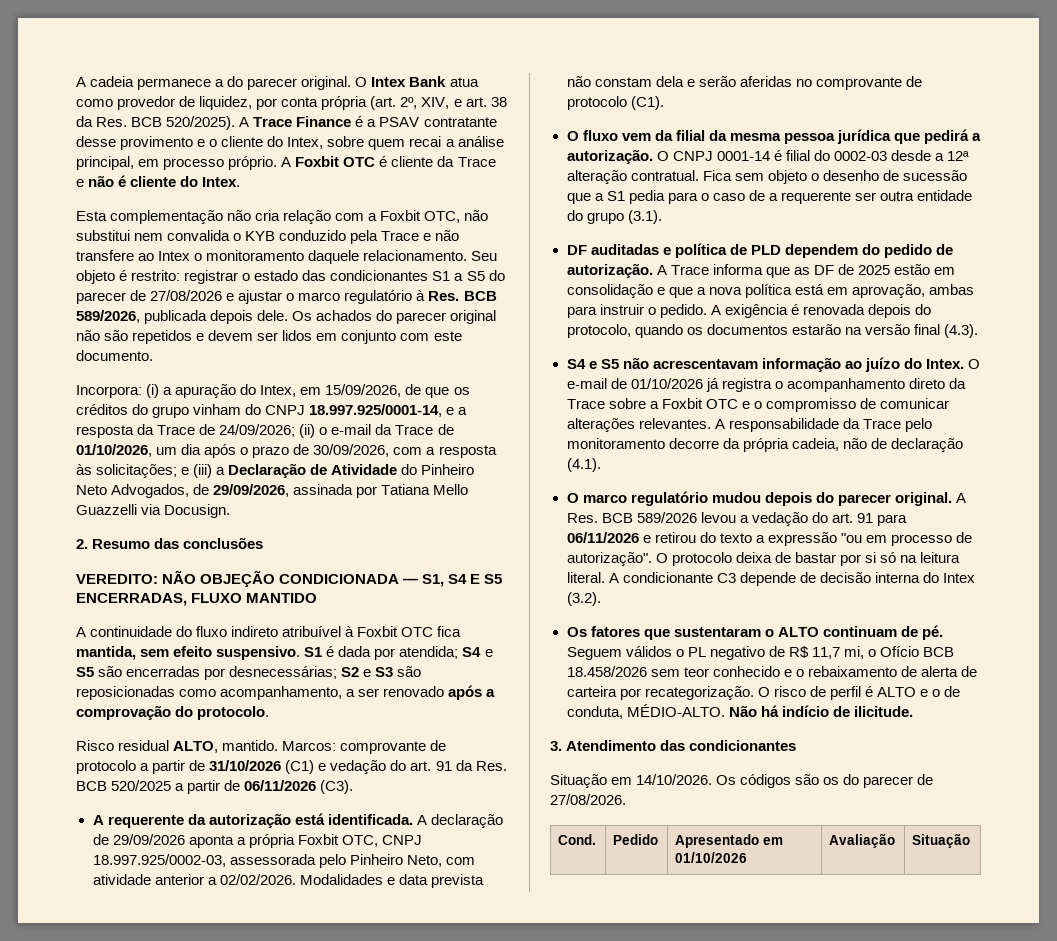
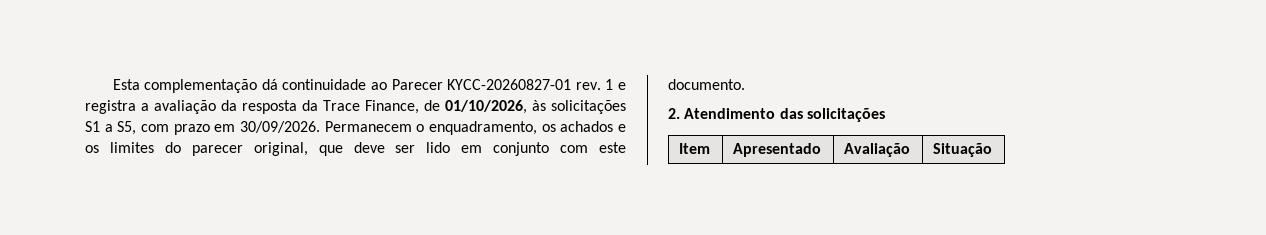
[76,76,479,90] [76,96,507,110] [76,116,497,130] [76,136,504,150] [76,156,496,170] [76,175,241,187] [76,210,489,224] [76,230,460,244] [76,250,498,264] [76,270,505,284] [76,290,497,304] [76,310,497,324] [76,330,313,344] A cadeia permanece a do parecer original. O Intex Bank atua como provedor de liquidez, por conta própria (art. 2º, XIV, e art. 38 da Res. BCB 520/2025). A Trace Finance é a PSAV contratante desse provimento e o cliente do Intex, sobre quem recai a análise principal, em processo próprio. A Foxbit OTC é cliente da Trace e não é cliente do Intex. // Esta complementação não cria relação com a Foxbit OTC, não substitui nem convalida o KYB conduzido pela Trace e não transfere ao Intex o monitoramento daquele relacionamento. Seu objeto é restrito: registrar o estado das condicionantes S1 a S5 do parecer de 27/08/2026 e ajustar o marco regulatório à Res. BCB 589/2026, publicada depois dele. Os achados do parecer original não são repetidos e devem ser lidos -> [112,79,626,93] [85,100,626,114] [85,121,626,135] [85,142,451,156] Esta complementação dá continuidade ao Parecer KYCC-20260827-01 rev. 1 e registra a avaliação da resposta da Trace Finance, de 01/10/2026, às solicitações S1 a S5, com prazo em 30/09/2026. Permanecem o enquadramento, os achados e os limites do parecer original, que deve ser lido
[76,384,470,398] [76,404,468,418] [76,424,454,438] [76,444,497,458] [76,463,475,478] [76,484,469,498] [76,504,231,518] [76,537,264,549] [76,570,503,587] [76,593,318,606] [76,626,462,637] [76,646,493,660] [76,666,422,680] [76,685,496,700] [76,705,270,720] [76,740,447,754] [76,760,507,774] [76,780,354,794] [92,813,503,828] [92,834,422,848] [92,854,475,868] [92,874,484,888] [566,76,922,90] [566,96,664,110] [566,129,982,144] [566,149,969,164] [566,170,967,184] [566,190,973,204] [566,210,662,224] [566,243,953,258] [566,263,955,278] [566,284,974,298] [566,304,931,318] [566,324,978,338] [566,357,980,372] [566,378,966,392] [566,398,949,412] [566,418,932,432] [566,438,963,452] [566,458,601,472] [566,491,966,506] [566,512,907,526] [566,532,973,546] [566,552,960,566] [566,572,975,586] [566,592,601,606] [566,625,943,640] [566,646,955,660] [566,666,977,677] [566,686,961,700] [566,704,913,719] [550,740,797,751] [550,774,934,788] [550,794,626,805] [558,834,597,845] [613,834,659,845] Incorpora: (i) a apuração do Intex, em 15/09/2026, de que os créditos do grupo vinham do CNPJ 18.997.925/0001-14, e a resposta da Trace de 24/09/2026; (ii) o e-mail da Trace de 01/10/2026, um dia após o prazo de 30/09/2026, com a resposta às solicitações; e (iii) a Declaração de Atividade do Pinheiro Neto Advogados, de 29/09/2026, assinada por Tatiana Mello Guazzelli via Docusign. // 2. Resumo das conclusões // VEREDITO: NÃO OBJEÇÃO CONDICIONADA — S1, S4 E S5 ENCERRADAS, FLUXO MANTIDO // A continuidade do fluxo indireto atribuível à Foxbit OTC fica mantida, sem efeito suspensivo. S1 é dada por atendida; S4 e S5 são encerradas por desnecessárias; S2 e S3 são reposicionadas como acompanhamento, a ser renovado após a comprovação do protocolo. // Risco residual ALTO, mantido. Marcos: comprovante de protocolo a partir de 31/10/2026 (C1) e vedação do art. 91 da Res. BCB 520/2025 a partir de 06/11/2026 (C3). // A requerente da autorização está identificada. A declaração de 29/09/2026 aponta a própria Foxbit OTC, CNPJ 18.997.925/0002-03, assessorada pelo Pinheiro Neto, com atividade anterior a 02/02/2026. Modalidades e data prevista não constam dela e serão aferidas no comprovante de protocolo (C1). // O fluxo vem da filial da mesma pessoa jurídica que pedirá a autorização. O CNPJ 0001-14 é filial do 0002-03 desde a 12ª alteração contratual. Fica sem objeto o desenho de sucessão que a S1 pedia para o caso de a requerente ser outra entidade do grupo (3.1). // DF auditadas e política de PLD dependem do pedido de autorização. A Trace informa que as DF de 2025 estão em consolidação e que a nova política está em aprovação, ambas para instruir o pedido. A exigência é renovada depois do protocolo, quando os documentos estarão na versão final (4.3). // S4 e S5 não acrescentavam informação ao juízo do Intex. O e-mail de 01/10/2026 já registra o acompanhamento direto da Trace sobre a Foxbit OTC e o compromisso de comunicar alterações relevantes. A responsabilidade da Trace pelo monitoramento decorre da própria cadeia, não de declaração (4.1). // O marco regulatório mudou depois do parecer original. A Res. BCB 589/2026 levou a vedação do art. 91 para 06/11/2026 e retirou do texto a expressão "ou em processo de autorização". O protocolo deixa de bastar por si só na leitura literal. A condicionante C3 depende de decisão interna do Intex (3.2). // Os fatores que sustentaram o ALTO continuam de pé. Seguem válidos o PL negativo de R$ 11,7 mi, o Ofício BCB 18.458/2026 sem teor conhecido e o rebaixamento de alerta de carteira por recategorização. O risco de perfil é ALTO e o de conduta, MÉDIO-ALTO. Não há indício de ilicitude. // 3. Atendimento das condicionantes // Situação em 14/10/2026. Os códigos são os do parecer de 27/08/2026. // Cond. | Pedido -> [668,108,885,122] [679,143,711,154] 2. Atendimento das solicitações // Item
[763,837,784,845] [675,852,748,863] em 01/10/2026 -> (822, 150) none

